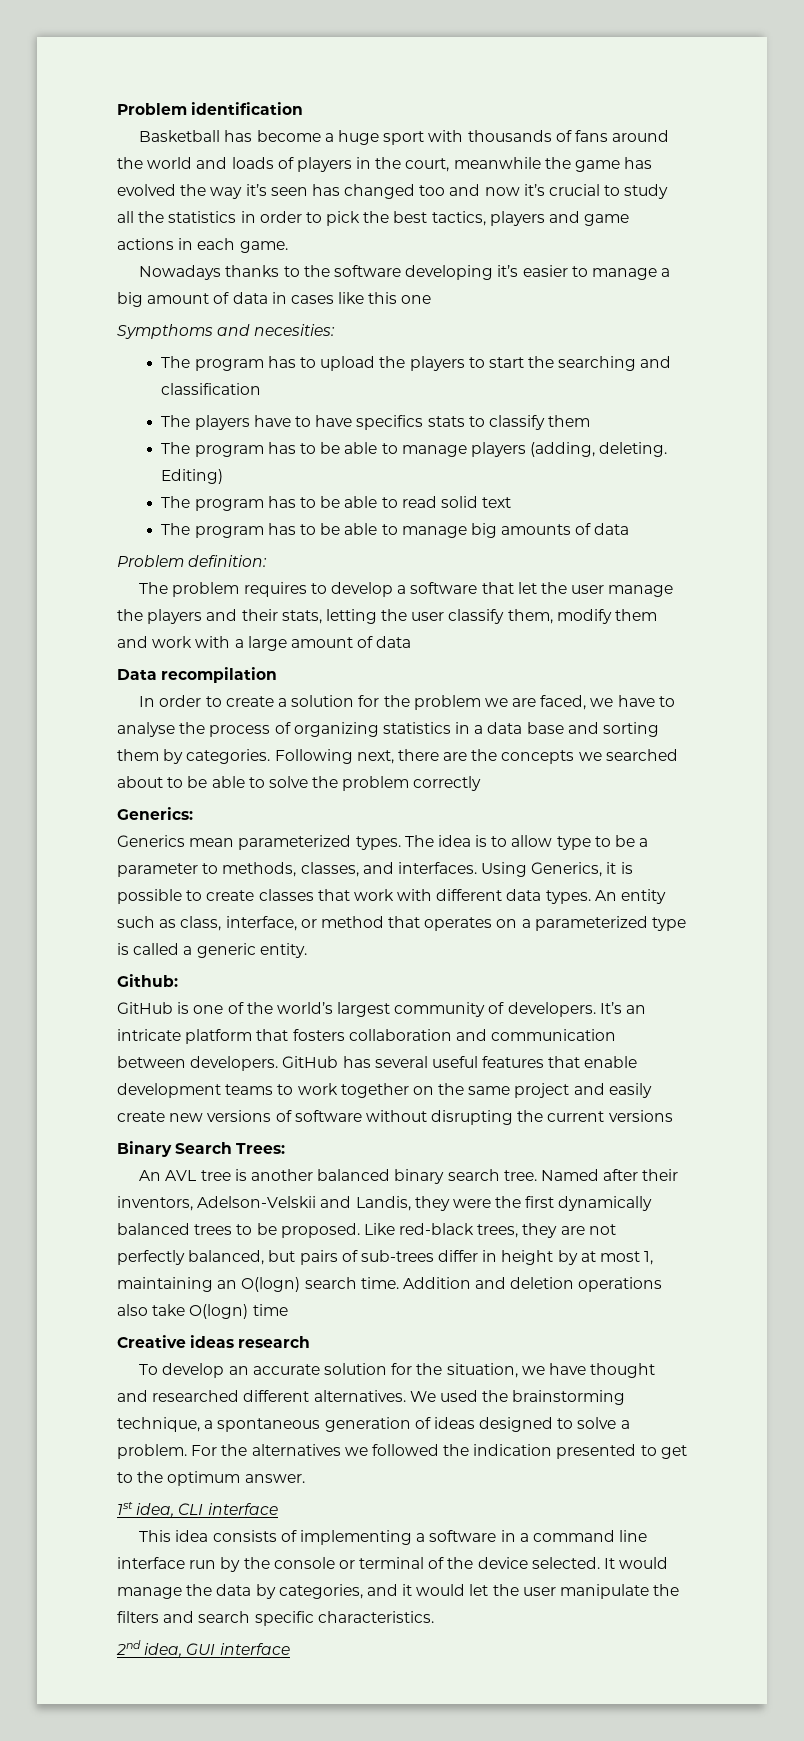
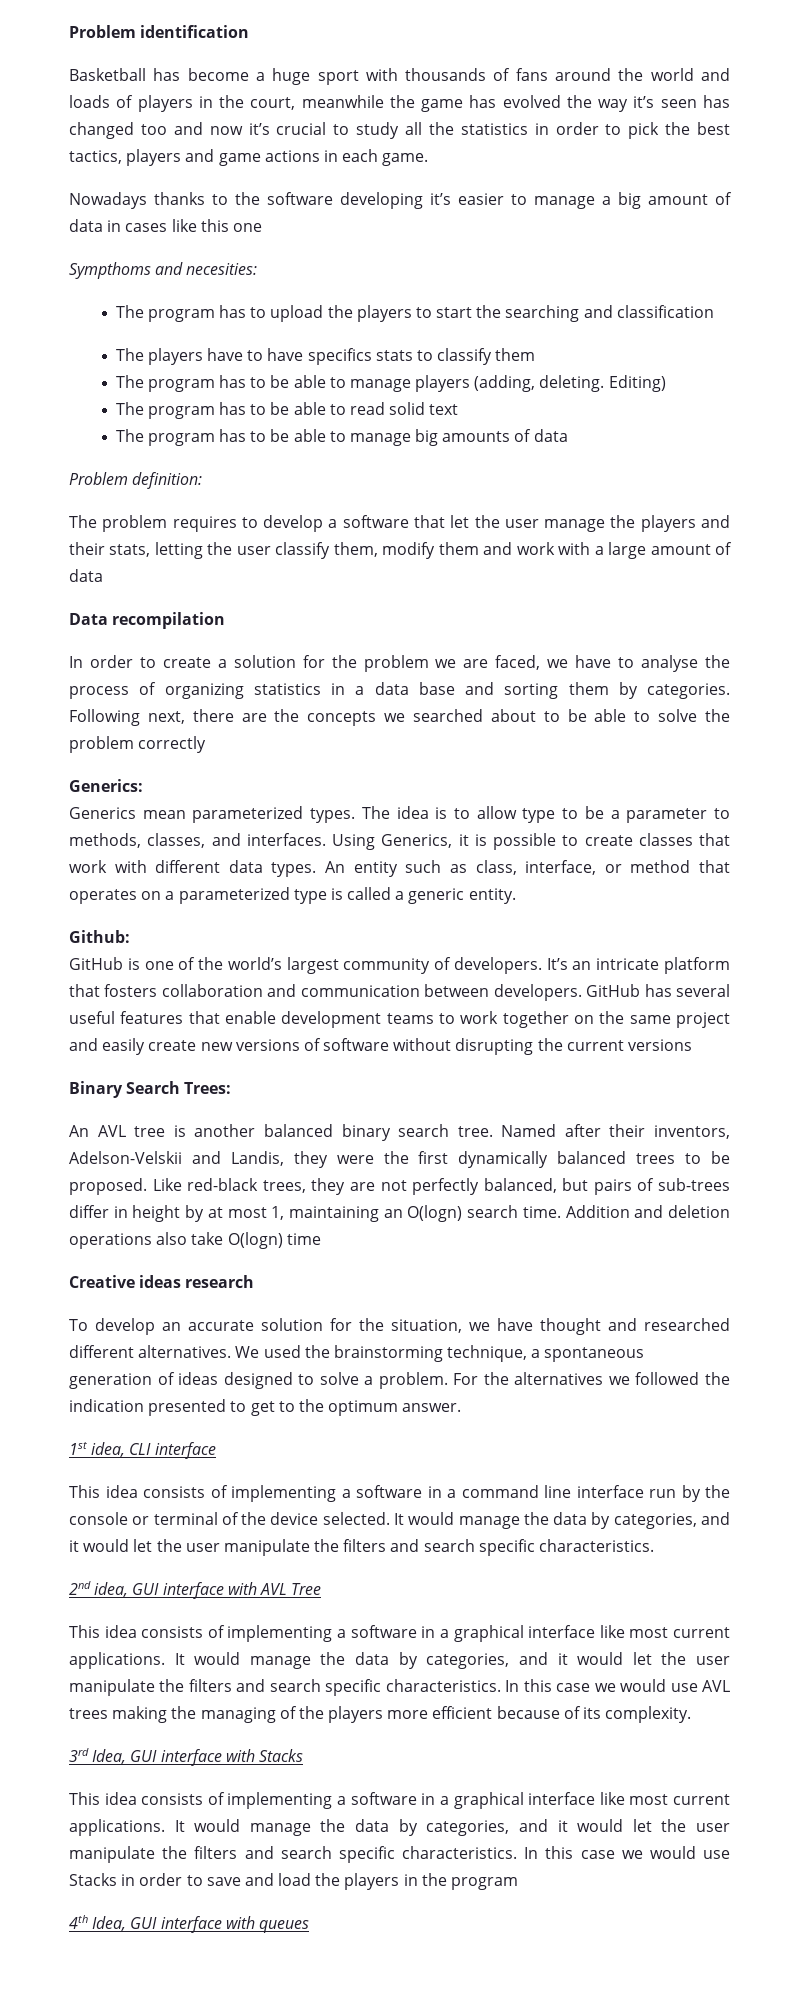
(290, 1649) none -> [227,1582,322,1595] [69,1625,731,1642] [69,1652,731,1669] [69,1679,730,1696] [69,1706,692,1723] [69,1748,303,1766] [69,1792,731,1809] [69,1819,731,1836] [69,1846,730,1863] [69,1873,519,1890] [69,1915,309,1933] with AVL Tree // This idea consists of implementing a software in a graphical interface like most current applications. It would manage the data by categories, and it would let the user manipulate the filters and search specific characteristics. In this case we would use AVL trees making the managing of the players more efficient because of its complexity. // 3rd Idea, GUI interface with Stacks // This idea consists of implementing a software in a graphical interface like most current applications. It would manage the data by categories, and it would let the user manipulate the filters and search specific characteristics. In this case we would use Stacks in order to save and load the players in the program // 4th Idea, GUI interface with queues

